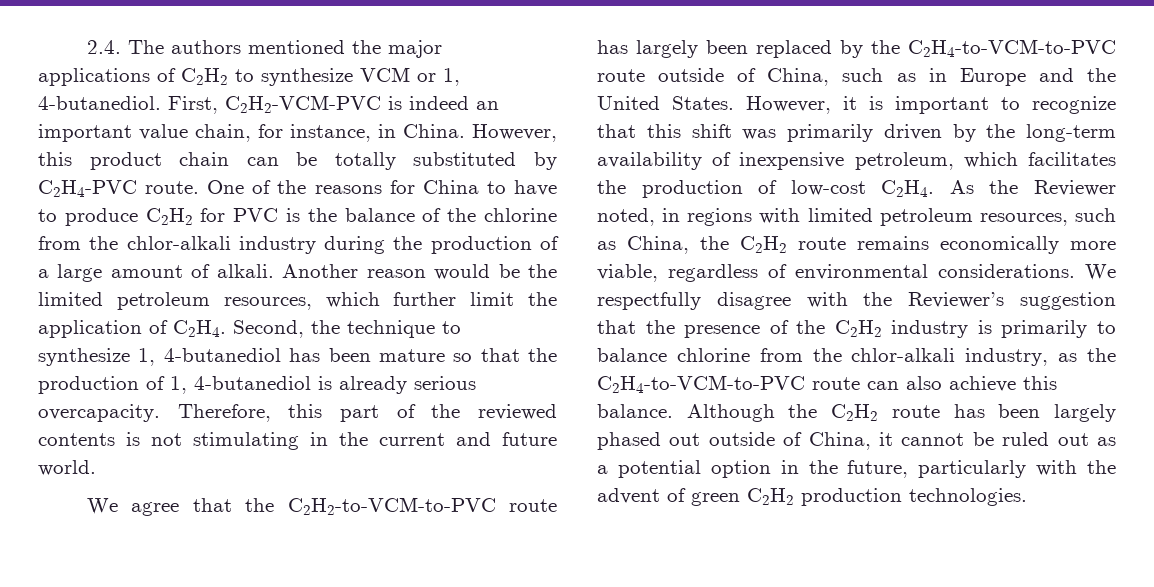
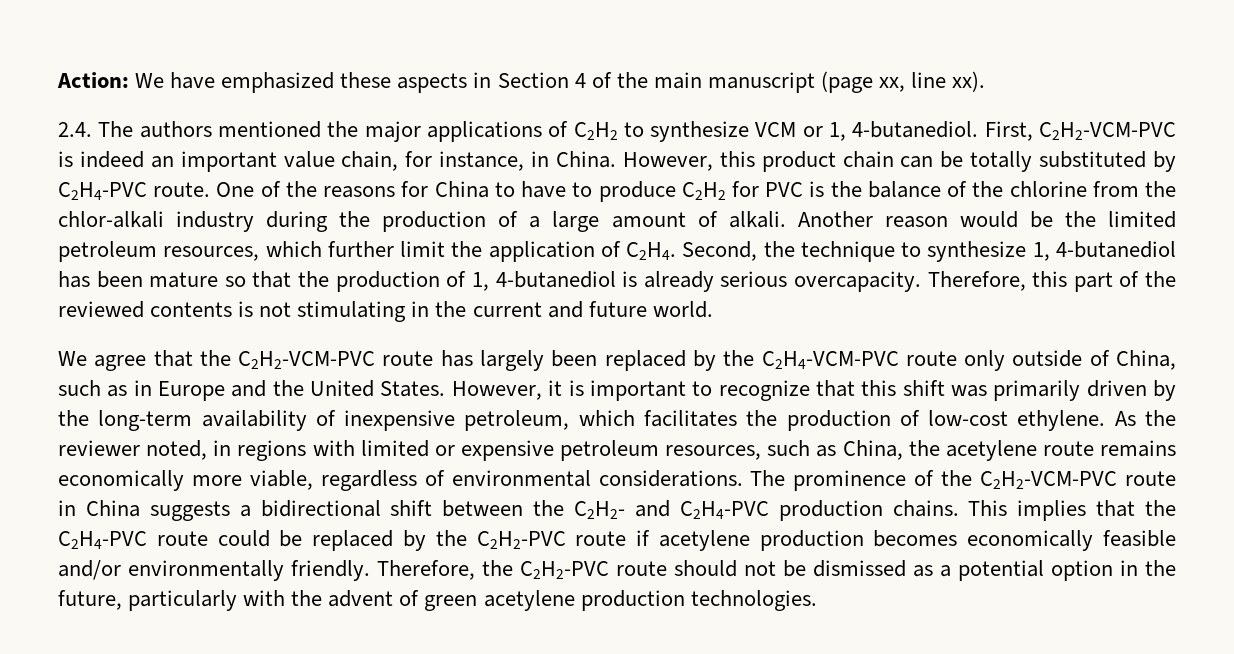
(86, 47) none -> [57,71,986,93] Action: We have emphasized these aspects in Section 4 of the main manuscript (page xx, line xx). //
[287,497,496,515] C2H2-to-VCM-to-PVC -> [238,351,376,369] C2H2-VCM-PVC
[908,39,1116,57] [597,69,645,82] C2H4-to-VCM-to-PVC route -> [761,350,1006,371] C2H4-VCM-PVC route only
[881,180,935,197] C2H4. -> [1017,410,1106,431] ethylene.
[1034,180,1116,196] Reviewer -> [58,440,140,456] reviewer
(873, 215) none -> [434,440,554,461] or expensive
[740,236,787,253] C2H2 -> [945,440,1037,461] acetylene
[1085,264,1116,280] [597,292,1116,310] [597,320,1116,338] [597,348,1116,366] [597,375,1057,393] [597,404,1116,422] [597,432,1089,450] We respectfully disagree with the Reviewer’s suggestion that the presence of the C2H2 industry is primarily to balance chlorine from the chlor-alkali industry, as the C2H4-to-VCM-to-PVC route can also achieve this balance. Although the C2H2 route has been largely phased out outside of China, it cannot be ruled out -> [750,470,1176,491] [58,500,1176,521] [58,530,1176,551] [58,560,906,581] The prominence of the C2H2-VCM-PVC route in China suggests a bidirectional shift between the C2H2- and C2H4-PVC production chains. This implies that the C2H4-PVC route could be replaced by the C2H2-PVC route if acetylene production becomes economically feasible and/or environmentally friendly. Therefore, the C2H2-PVC route should not be dismissed
[747,488,794,505] C2H2 -> [483,590,575,611] acetylene

